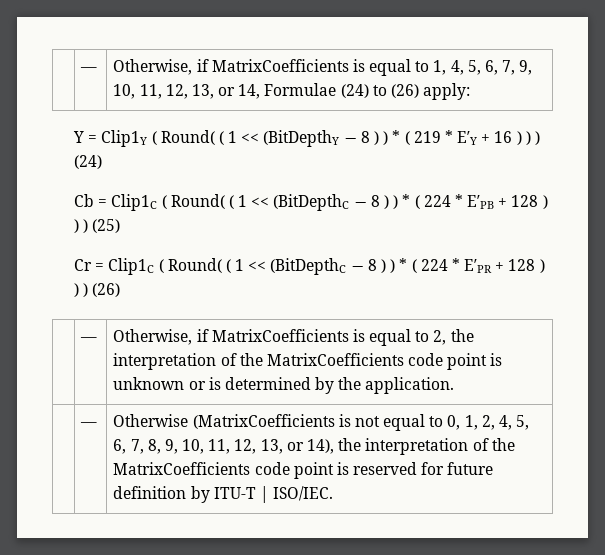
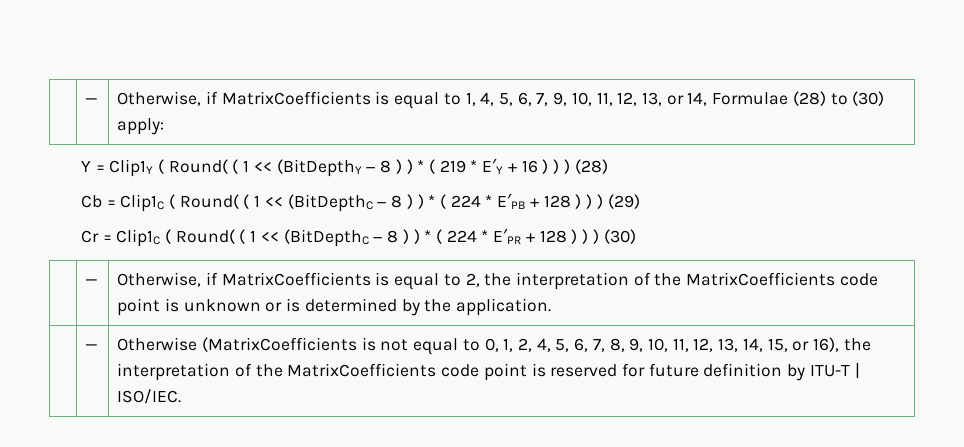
[340,84,420,98] (24) to (26) -> [792,91,885,106] (28) to (30)
[73,155,102,169] (24) -> [574,159,608,174] (28)
[92,219,121,233] (25) -> [607,194,640,209] (29)
[92,283,121,297] (26) -> [603,229,636,244] (30)
[286,439,335,454] or 14), -> [742,337,840,352] 14, 15, or 16),

